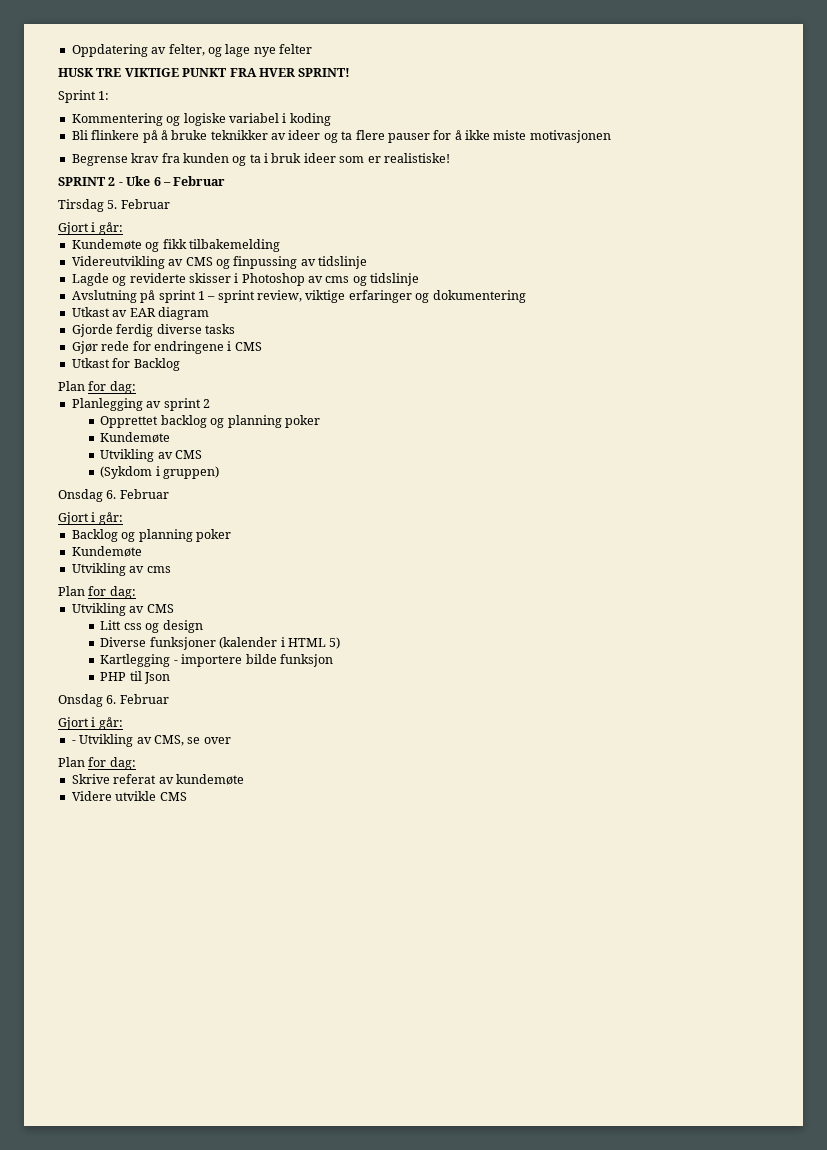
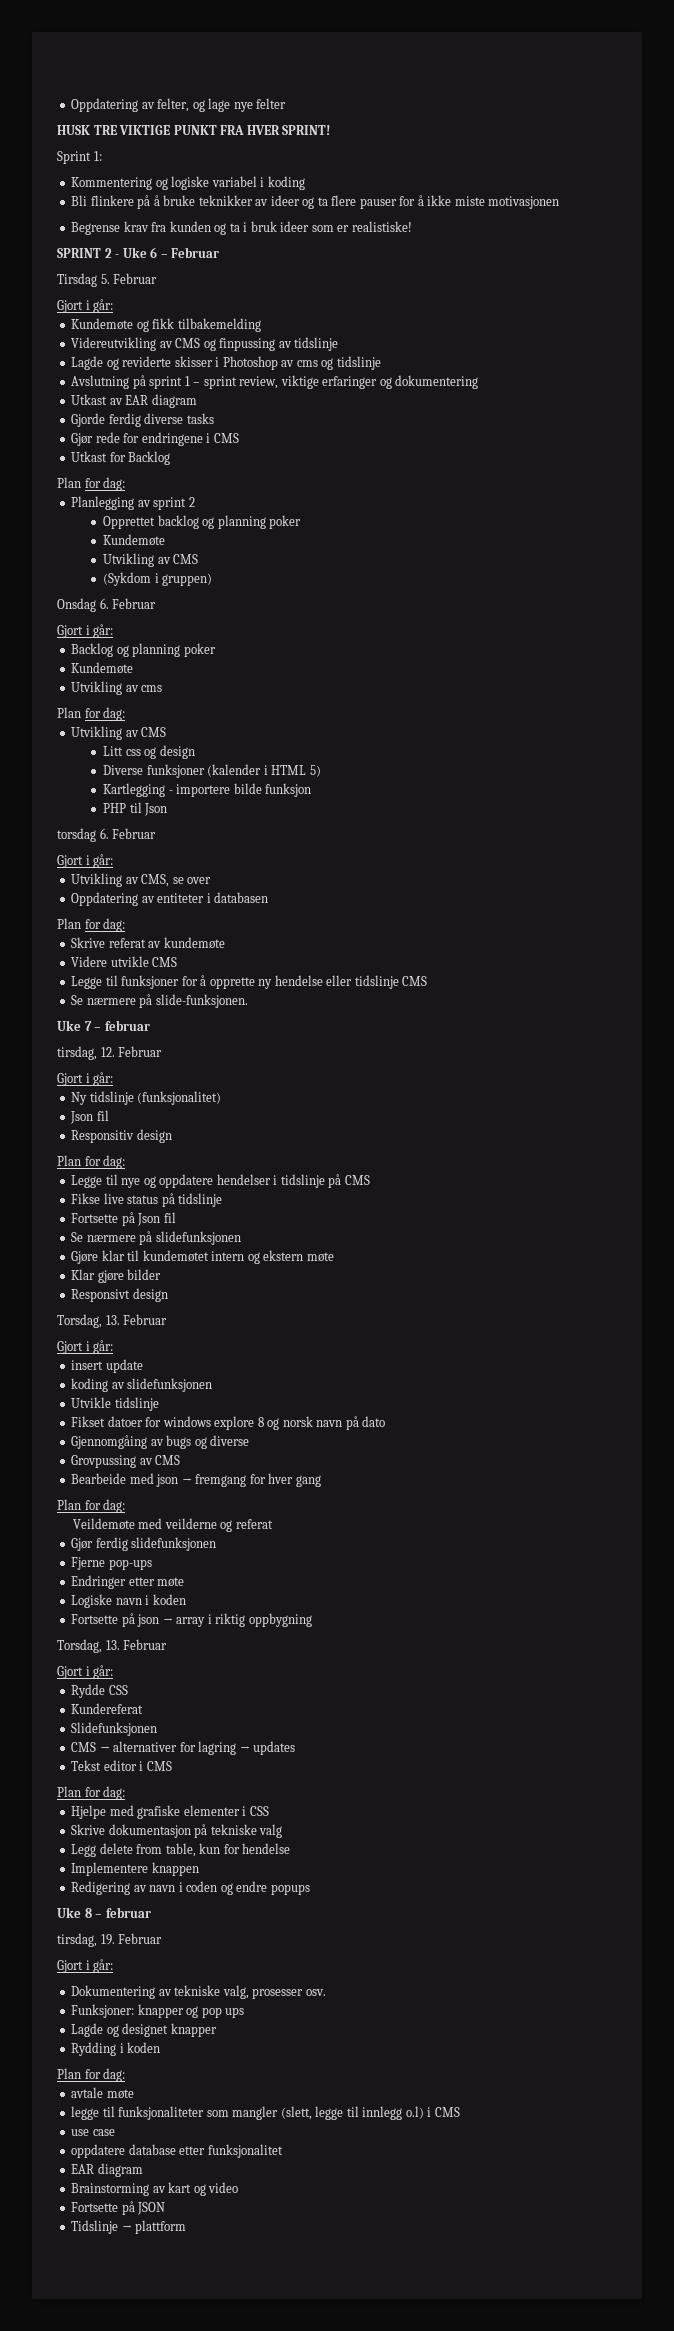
[58,694,169,707] [58,717,123,730] [71,740,76,744] Onsdag 6. Februar // Gjort i går: // - -> [57,828,157,842] [57,854,114,868] torsdag 6. Februar // Gjort i går: //
(231, 740) none -> [71,892,269,906] // Oppdatering av entiteter i databasen
(187, 796) none -> [71,975,428,989] [71,994,248,1008] [57,1020,150,1031] [57,1046,163,1060] [57,1072,114,1086] [71,1091,222,1105] [70,1110,109,1124] [71,1129,172,1143] [57,1155,126,1169] [71,1174,370,1188] [71,1193,223,1207] [71,1212,176,1226] [71,1231,241,1245] [71,1250,334,1264] [71,1269,162,1283] [71,1288,168,1302] [57,1314,168,1328] [57,1340,114,1354] [71,1359,143,1373] [71,1378,213,1392] [71,1397,159,1411] [71,1416,386,1430] [71,1435,250,1449] [71,1455,181,1468] [71,1473,321,1487] [57,1499,126,1513] [72,1518,273,1532] [71,1537,217,1551] [71,1557,152,1570] [71,1575,185,1589] [71,1594,186,1608] [71,1613,312,1627] [57,1639,168,1653] [57,1665,114,1679] [71,1684,128,1698] [71,1703,144,1714] [71,1722,158,1736] [71,1741,296,1755] [71,1760,172,1771] [57,1786,126,1800] [71,1805,269,1819] [71,1824,283,1838] [71,1843,291,1857] [71,1862,199,1876] [71,1881,310,1895] [57,1907,151,1918] [57,1933,163,1947] [57,1959,114,1973] [71,1985,326,1999] [71,2004,245,2018] [71,2023,217,2037] [71,2042,161,2056] [57,2068,126,2082] [71,2087,134,2099] [71,2106,460,2120] [71,2129,115,2136] [71,2144,283,2158] [71,2163,143,2177] [71,2182,239,2196] [71,2201,166,2215] [71,2220,187,2234] // Legge til funksjoner for å opprette ny hendelse eller tidslinje CMS // Se nærmere på slide-funksjonen. // Uke 7 – februar // tirsdag, 12. Februar // Gjort i går: // Ny tidslinje (funksjonalitet) // Json fil // Responsitiv design // Plan for dag: // Legge til nye og oppdatere hendelser i tidslinje på CMS // Fikse live status på tidslinje // Fortsette på Json fil // Se nærmere på slidefunksjonen // Gjøre klar til kundemøtet intern og ekstern møte // Klar gjøre bilder // Responsivt design // Torsdag, 13. Februar // Gjort i går: // insert update // koding av slidefunksjonen // Utvikle tidslinje // Fikset datoer for windows explore 8 og norsk navn på dato // Gjennomgåing av bugs og diverse // Grovpussing av CMS // Bearbeide med json → fremgang for hver gang // Plan for dag: // Veildemøte med veilderne og referat // Gjør ferdig slidefunksjonen // Fjerne pop-ups // Endringer etter møte // Logiske navn i koden // Fortsette på json → array i riktig oppbygning // Torsdag, 13. Februar // Gjort i går: // Rydde CSS // Kundereferat // Slidefunksjonen // CMS → alternativer for lagring → updates // Tekst editor i CMS // Plan for dag: // Hjelpe med grafiske elementer i CSS // Skrive dokumentasjon på tekniske valg // Legg delete from table, kun for hendelse // Implementere knappen // Redigering av navn i coden og endre popups // Uke 8 – februar // tirsdag, 19. Februar // Gjort i går: // Dokumentering av tekniske valg, prosesser osv. // Funksjoner: knapper og pop ups // Lagde og designet knapper // Rydding i koden // Plan for dag: // avtale møte // legge til funksjonaliteter som mangler (slett, legge til innlegg o.l) i CMS // use case // oppdatere database etter funksjonalitet // EAR diagram // Brainstorming av kart og video // Fortsette på JSON // Tidslinje → plattform

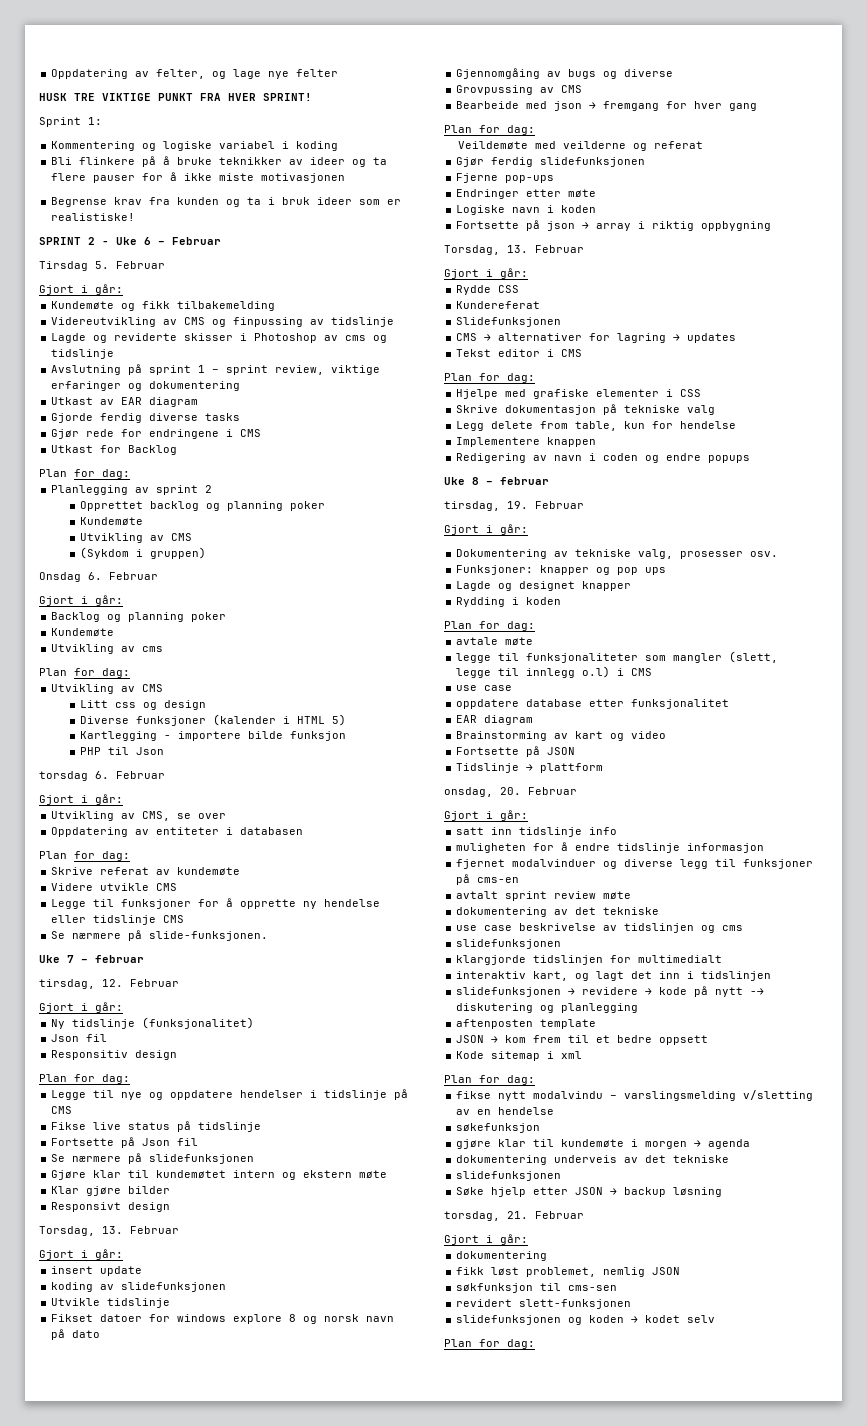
(187, 2227) none -> [444,787,577,797] [444,810,528,821] [456,827,618,837] [456,842,765,853] [456,859,814,869] [456,874,520,885] [456,891,632,901] [456,907,660,917] [456,923,744,933] [456,939,562,949] [456,955,723,965] [456,971,772,981] [456,986,765,997] [456,1003,639,1013] [456,1019,597,1029] [456,1035,709,1045] [456,1051,583,1061] [444,1075,535,1085] [456,1090,814,1101] [456,1107,555,1115] [456,1123,541,1133] [456,1139,751,1149] [456,1155,730,1165] [456,1171,562,1181] [456,1187,723,1197] [444,1211,584,1221] [444,1234,528,1245] [456,1251,548,1261] [456,1267,681,1277] [456,1283,618,1293] [456,1299,632,1309] [456,1315,716,1325] [444,1339,535,1349] // onsdag, 20. Februar // Gjort i går: // satt inn tidslinje info // muligheten for å endre tidslinje informasjon // fjernet modalvinduer og diverse legg til funksjoner på cms-en // avtalt sprint review møte // dokumentering av det tekniske // use case beskrivelse av tidslinjen og cms // slidefunksjonen // klargjorde tidslinjen for multimedialt // interaktiv kart, og lagt det inn i tidslinjen // slidefunksjonen → revidere → kode på nytt -→ diskutering og planlegging // aftenposten template // JSON → kom frem til et bedre oppsett // Kode sitemap i xml // Plan for dag: // fikse nytt modalvindu – varslingsmelding v/sletting av en hendelse // søkefunksjon // gjøre klar til kundemøte i morgen → agenda // dokumentering underveis av det tekniske // slidefunksjonen // Søke hjelp etter JSON → backup løsning // torsdag, 21. Februar // Gjort i går: // dokumentering // fikk løst problemet, nemlig JSON // søkfunksjon til cms-sen // revidert slett-funksjonen // slidefunksjonen og koden → kodet selv // Plan for dag:

